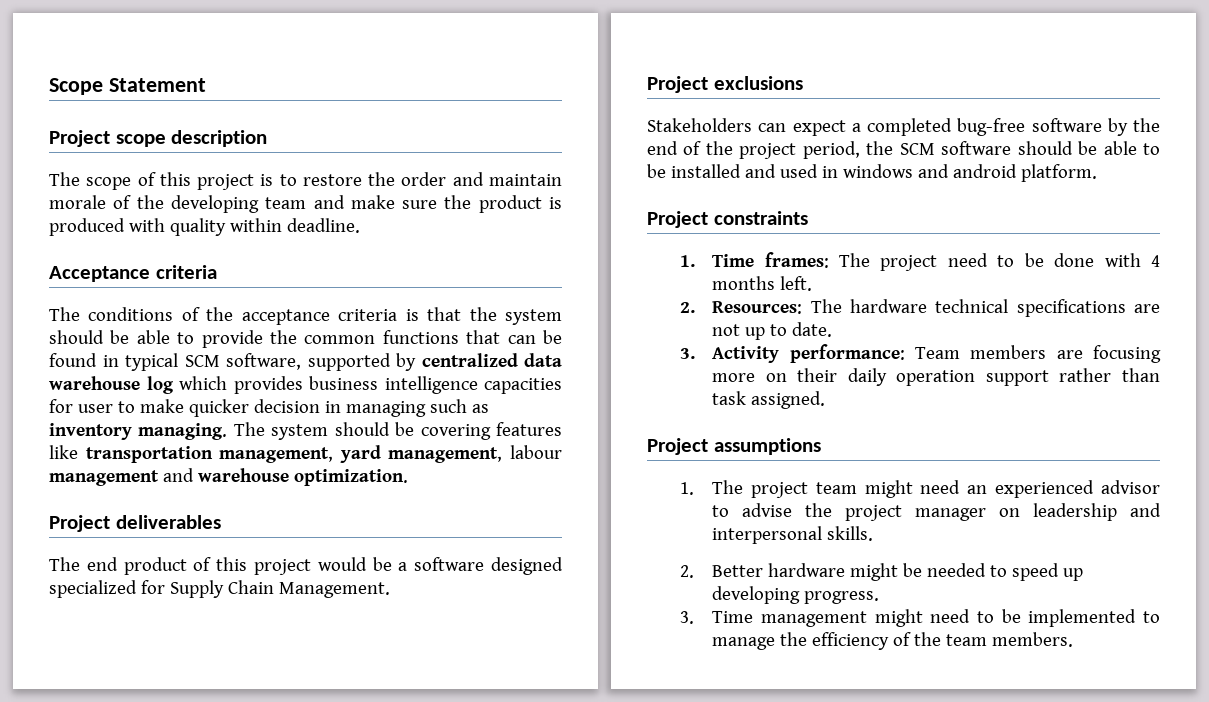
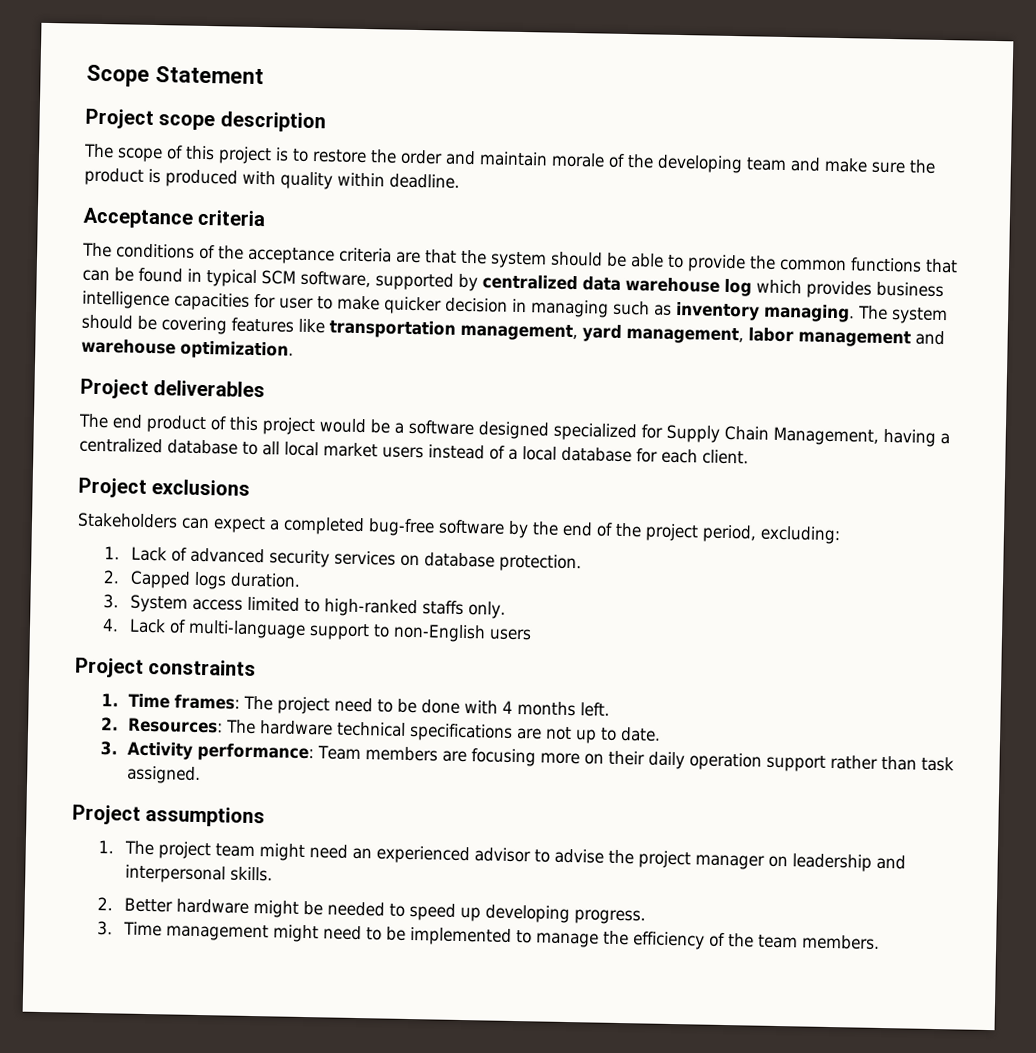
[405,309,419,321] is -> [395,251,421,264] are
[510,445,562,459] labour -> [748,327,794,343] labor
[278,582,390,598] Management. -> [773,426,950,447] [79,437,749,465] Management, having a centralized database to all local market users instead of a local database for each client.
[866,141,1160,155] [647,164,1097,182] the SCM software should be able to be installed and used in windows and android platform. -> [760,525,841,545] [104,546,583,573] [103,570,302,590] [103,594,507,619] [102,618,533,643] excluding: // 1. Lack of advanced security services on database protection. // 2. Capped logs duration. // 3. System access limited to high-ranked staffs only. // 4. Lack of multi-language support to non-English users

